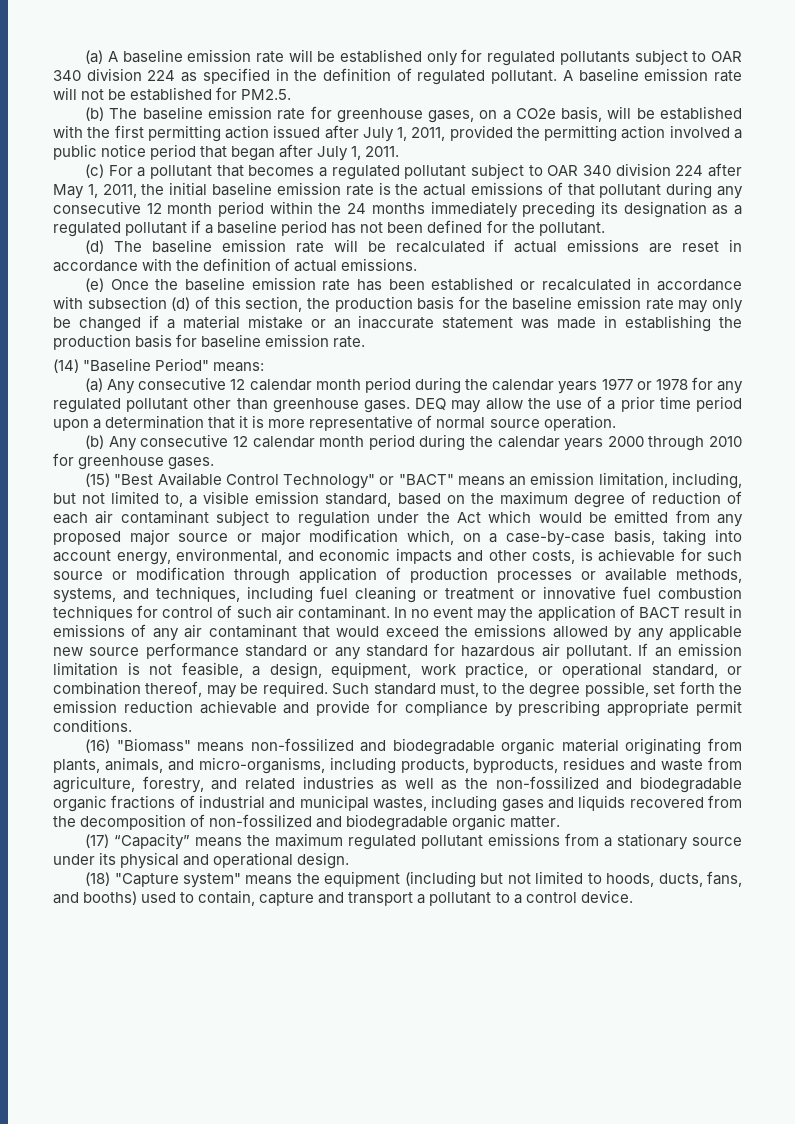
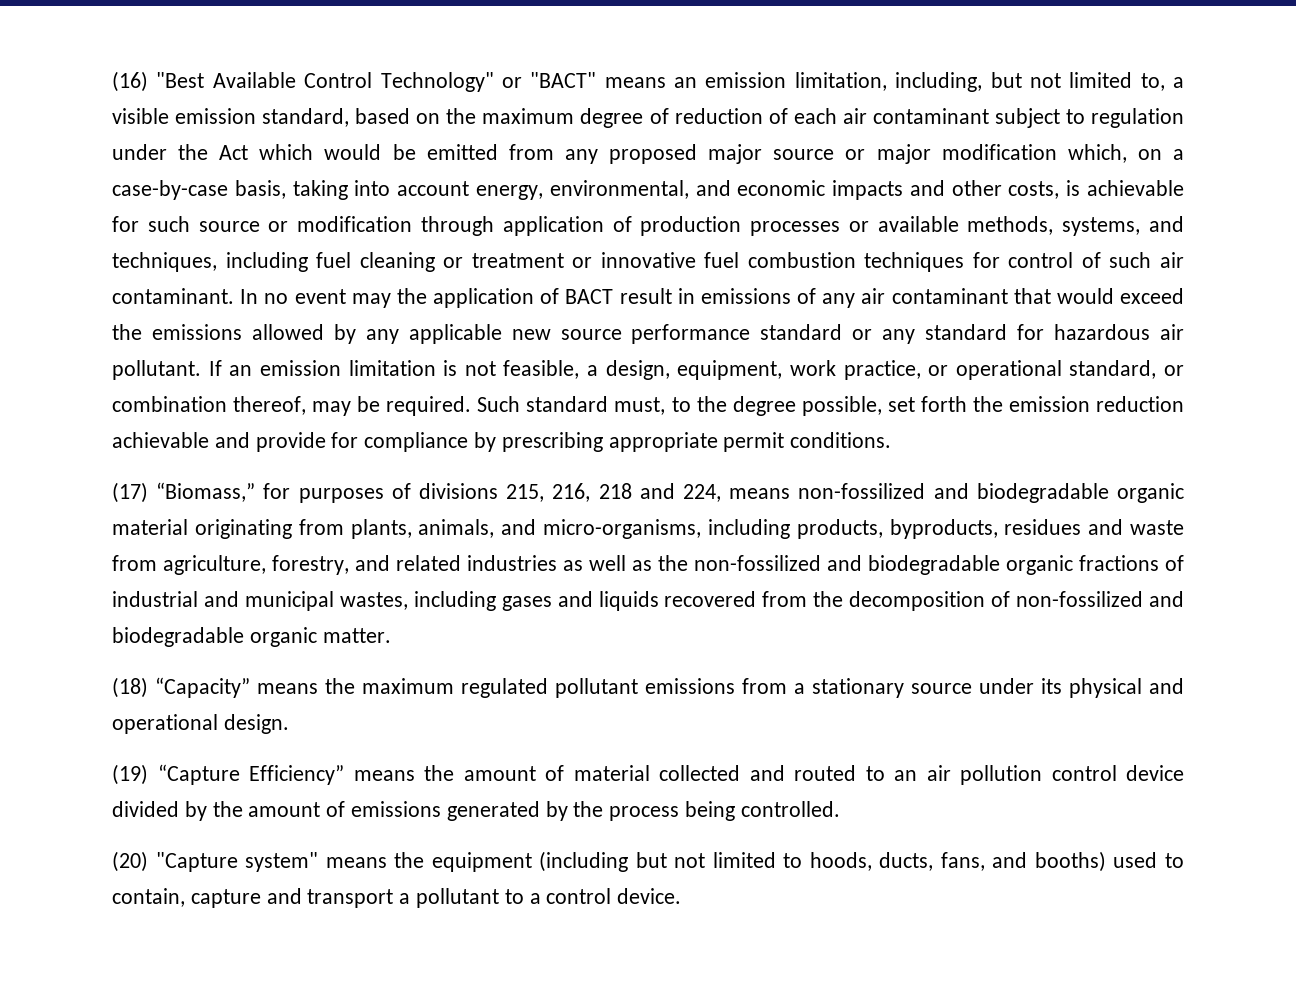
[85,49,742,66] [53,68,742,85] [53,87,292,101] [85,106,743,123] [53,125,742,142] [53,144,400,161] [85,163,742,180] [53,182,743,199] [53,201,743,218] [53,220,605,237] [85,239,742,254] [53,258,418,272] [85,277,742,292] [53,296,743,313] [53,315,743,332] [53,334,366,350] [53,358,265,373] [85,377,743,394] [53,396,743,413] [53,415,616,431] [85,434,742,451] [53,453,215,470] [85,473,111,487] (a) A baseline emission rate will be established only for regulated pollutants subject to OAR 340 division 224 as specified in the definition of regulated pollutant. A baseline emission rate will not be established for PM2.5. // (b) The baseline emission rate for greenhouse gases, on a CO2e basis, will be established with the first permitting action issued after July 1, 2011, provided the permitting action involved a public notice period that began after July 1, 2011. // (c) For a pollutant that becomes a regulated pollutant subject to OAR 340 division 224 after May 1, 2011, the initial baseline emission rate is the actual emissions of that pollutant during any consecutive 12 month period within the 24 months immediately preceding its designation as a regulated pollutant if a baseline period has not been defined for the pollutant. // (d) The baseline emission rate will be recalculated if actual emissions are reset in accordance with the definition of actual emissions. // (e) Once the baseline emission rate has been established or recalculated in accordance with subsection (d) of this section, the production basis for the baseline emission rate may only be changed if a material mistake or an inaccurate statement was made in establishing the production basis for baseline emission rate. // (14) "Baseline Period" means: // (a) Any consecutive 12 calendar month period during the calendar years 1977 or 1978 for any regulated pollutant other than greenhouse gases. DEQ may allow the use of a prior time period upon a determination that it is more representative of normal source operation. // (b) Any consecutive 12 calendar month period during the calendar years 2000 through 2010 for greenhouse gases. // (15) -> [112,71,148,92] (16)
[85,738,191,753] (16) "Biomass" -> [112,482,721,503] (17) “Biomass,” for purposes of divisions 215, 216, 218 and 224,
[85,834,110,848] (17) -> [112,677,148,698] (18)
[85,872,111,886] (18) -> [112,764,1184,785] [112,801,840,821] [112,851,148,872] (19) “Capture Efficiency” means the amount of material collected and routed to an air pollution control device divided by the amount of emissions generated by the process being controlled. // (20)

